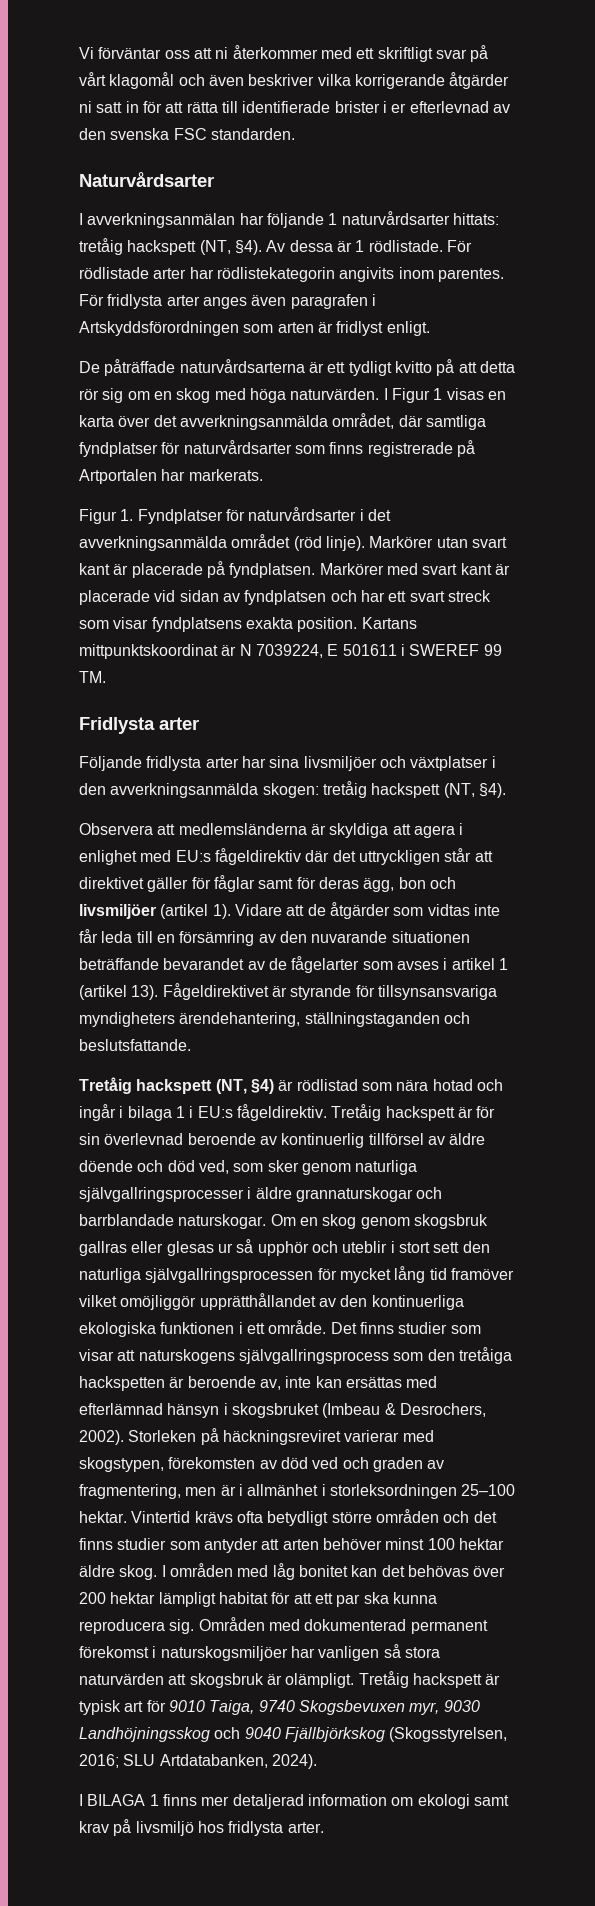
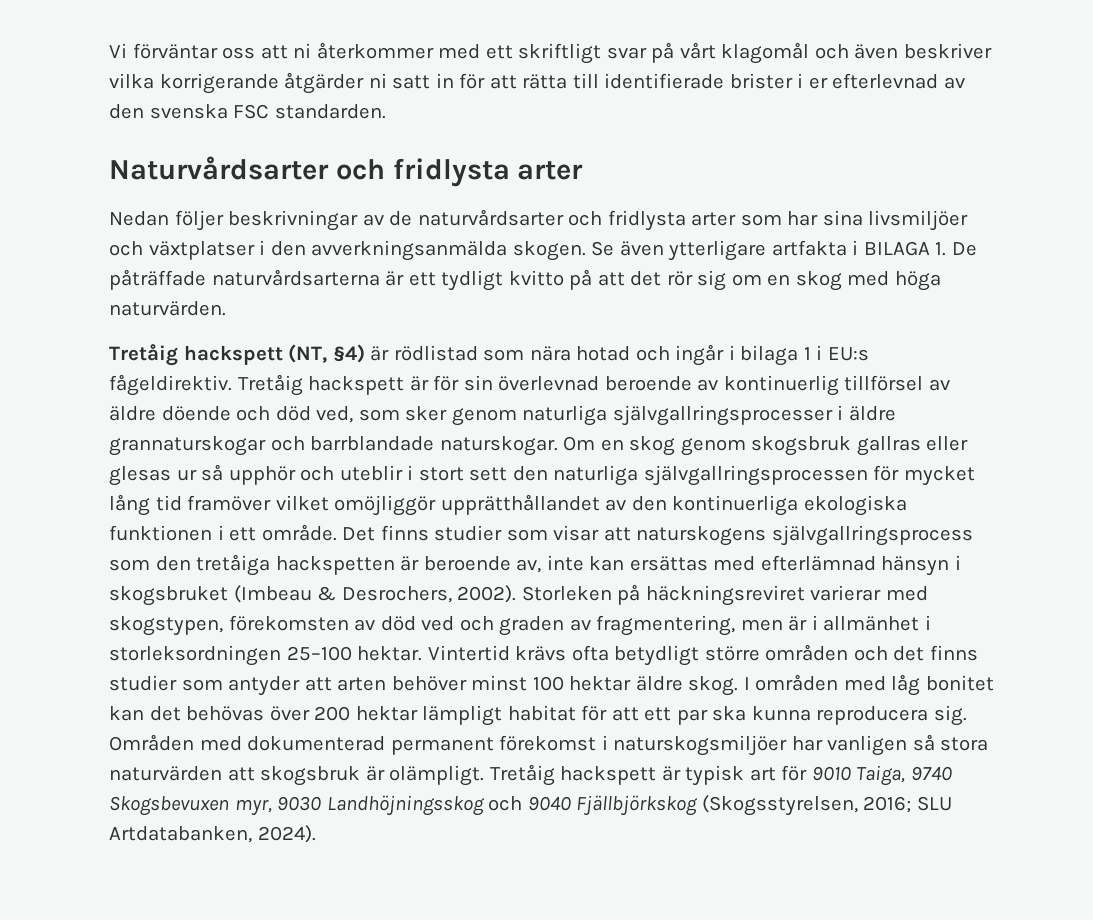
[79,211,499,228] [79,238,472,255] [79,267,504,282] [79,294,376,309] [79,321,430,336] // I avverkningsanmälan har följande 1 naturvårdsarter hittats: tretåig hackspett (NT, §4). Av dessa är 1 rödlistade. För rödlistade arter har rödlistekategorin angivits inom parentes. För fridlysta arter anges även paragrafen i Artskyddsförordningen som arten är fridlyst enligt. // -> [335,158,584,187] [109,209,969,231] [109,240,947,261] och fridlysta arter // Nedan följer beskrivningar av de naturvårdsarter och fridlysta arter som har sina livsmiljöer och växtplatser i den avverkningsanmälda skogen. Se även ytterligare artfakta i BILAGA 1.
[479,361,515,373] detta -> [630,271,662,286] det
[383,388,506,403] [79,413,486,430] [79,440,475,457] [79,469,263,484] [79,507,391,524] [79,534,507,551] [79,561,510,578] [79,590,491,605] [79,617,417,632] [79,644,502,659] [79,671,106,683] [79,717,199,734] [79,756,496,771] [79,781,506,798] [79,823,464,838] [79,848,493,865] [79,875,456,892] [79,902,500,919] [79,929,470,946] [79,956,508,973] [79,983,497,1000] [79,1012,470,1027] [79,1039,191,1051] I Figur 1 visas en karta över det avverkningsanmälda området, där samtliga fyndplatser för naturvårdsarter som finns registrerade på Artportalen har markerats. // Figur 1. Fyndplatser för naturvårdsarter i det avverkningsanmälda området (röd linje). Markörer utan svart kant är placerade på fyndplatsen. Markörer med svart kant är placerade vid sidan av fyndplatsen och har ett svart streck som visar fyndplatsens exakta position. Kartans mittpunktskoordinat är N 7039224, E 501611 i SWEREF 99 TM. // Fridlysta arter // Följande fridlysta arter har sina livsmiljöer och växtplatser i den avverkningsanmälda skogen: tretåig hackspett (NT, §4). // Observera att medlemsländerna är skyldiga att agera i enlighet med EU:s fågeldirektiv där det uttryckligen står att direktivet gäller för fåglar samt för deras ägg, bon och livsmiljöer (artikel 1). Vidare att de åtgärder som vidtas inte får leda till en försämring av den nuvarande situationen beträffande bevarandet av de fågelarter som avses i artikel 1 (artikel 13). Fågeldirektivet är styrande för tillsynsansvariga myndigheters ärendehantering, ställningstaganden och beslutsfattande. -> (226, 308) none
[79,1794,509,1809] [79,1819,324,1836] // I BILAGA 1 finns mer detaljerad information om ekologi samt krav på livsmiljö hos fridlysta arter. -> (316, 834) none

